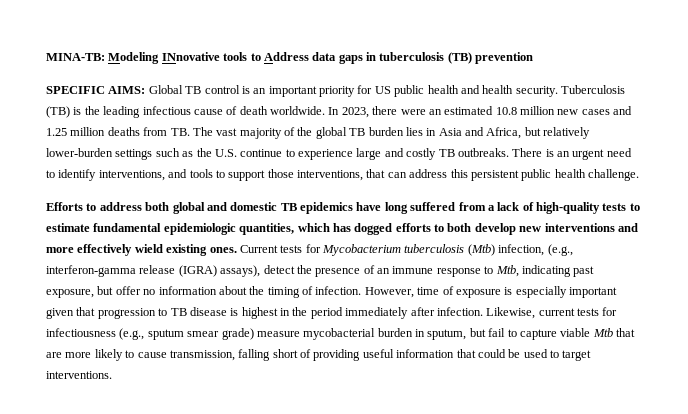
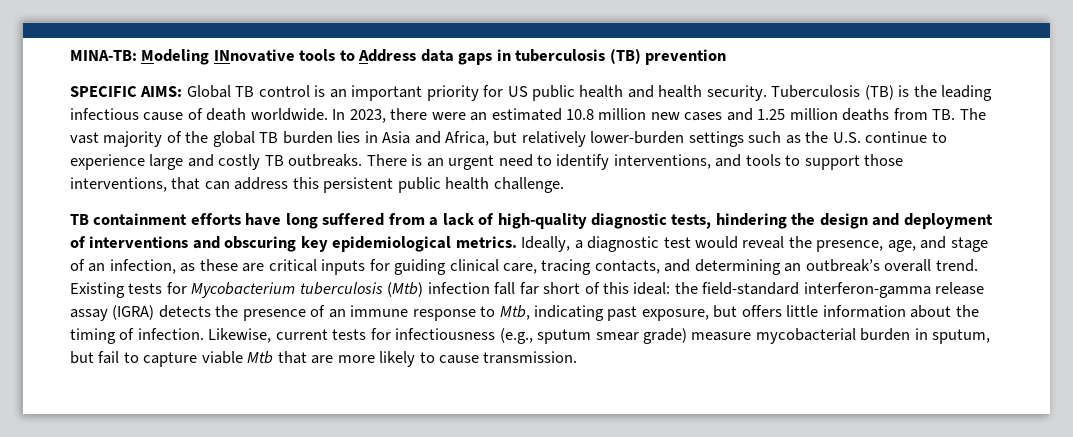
[46,202,353,214] Efforts to address both global and domestic TB epidemics -> [70,213,241,226] TB containment efforts
[602,203,640,211] [46,223,638,235] [46,244,278,256] tests to estimate fundamental epidemiologic quantities, which has dogged efforts to both develop new interventions and more effectively wield existing ones. Current -> [591,213,993,229] [70,236,988,252] [70,259,978,275] [70,282,125,298] diagnostic tests, hindering the design and deployment of interventions and obscuring key epidemiological metrics. Ideally, a diagnostic test would reveal the presence, age, and stage of an infection, as these are critical inputs for guiding clinical care, tracing contacts, and determining an outbreak’s overall trend. Existing
[498,244,573,256] [46,265,295,277] infection, (e.g., interferon-gamma release (IGRA) assays), detect -> [427,282,985,298] [70,305,211,321] infection fall far short of this ideal: the field-standard interferon-gamma release assay (IGRA) detects
[115,286,156,295] offer no -> [741,305,819,317] offers little
[364,286,617,298] [46,307,483,319] However, time of exposure is especially important given that progression to TB disease is highest in the period immediately after infection. -> (204, 334) none
[169,349,592,361] [46,371,112,379] transmission, falling short of providing useful information that could be used to target interventions. -> [483,351,578,364] transmission.

